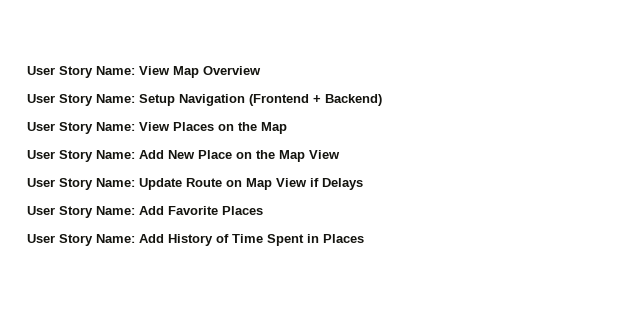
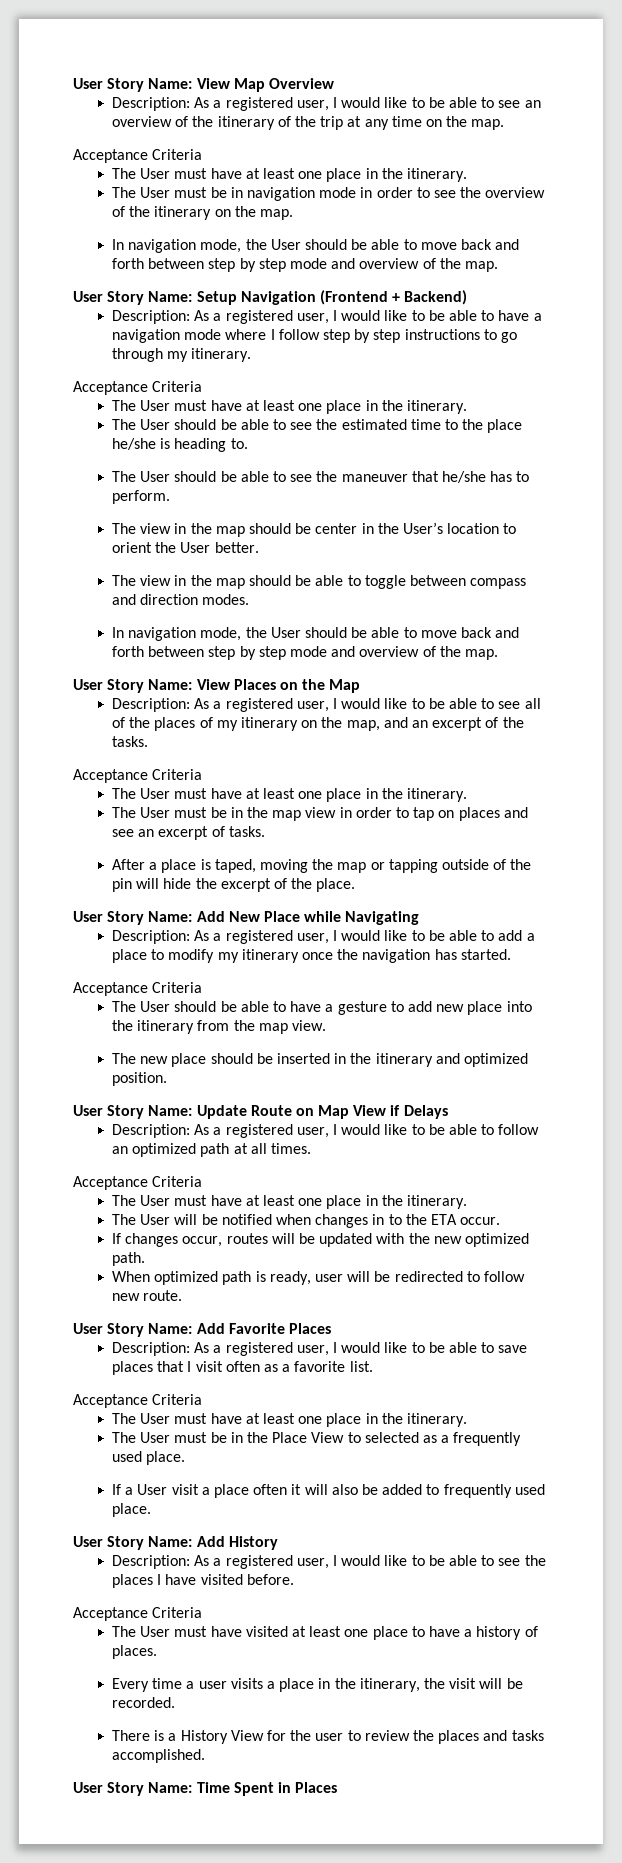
(261, 70) none -> [112,97,541,111] [112,116,505,130] [73,149,203,163] [112,168,467,182] [112,187,546,201] [112,206,294,220] [112,239,520,253] [112,258,498,272] // Description: As a registered user, I would like to be able to see an overview of the itinerary of the trip at any time on the map. // Acceptance Criteria // The User must have at least one place in the itinerary. // The User must be in navigation mode in order to see the overview of the itinerary on the map. // In navigation mode, the User should be able to move back and forth between step by step mode and overview of the map.
(382, 100) none -> [112,310,542,324] [112,329,517,343] [112,348,252,362] [73,381,203,395] [112,400,467,414] [112,419,523,433] [112,438,248,452] [112,471,530,483] [112,490,171,504] [112,522,517,537] [112,542,259,553] [112,575,527,589] [112,594,250,605] [112,627,520,641] [112,646,498,660] // Description: As a registered user, I would like to be able to have a navigation mode where I follow step by step instructions to go through my itinerary. // Acceptance Criteria // The User must have at least one place in the itinerary. // The User should be able to see the estimated time to the place he/she is heading to. // The User should be able to see the maneuver that he/she has to perform. // The view in the map should be center in the User’s location to orient the User better. // The view in the map should be able to toggle between compass and direction modes. // In navigation mode, the User should be able to move back and forth between step by step mode and overview of the map.
(287, 128) none -> [112,698,541,712] [112,717,524,731] [112,736,149,747] [73,769,203,783] [112,788,467,802] [112,807,528,821] [112,826,265,840] [112,859,532,873] [112,878,356,892] // Description: As a registered user, I would like to be able to see all of the places of my itinerary on the map, and an excerpt of the tasks. // Acceptance Criteria // The User must have at least one place in the itinerary. // The User must be in the map view in order to tap on places and see an excerpt of tasks. // After a place is taped, moving the map or tapping outside of the pin will hide the excerpt of the place.
[236,150,340,162] on the Map View -> [304,911,420,925] [112,930,535,944] [112,949,511,963] [73,982,203,996] [112,1001,532,1015] [112,1020,327,1034] [112,1053,528,1067] [112,1072,168,1086] while Navigating // Description: As a registered user, I would like to be able to add a place to modify my itinerary once the navigation has started. // Acceptance Criteria // The User should be able to have a gesture to add new place into the itinerary from the map view. // The new place should be inserted in the itinerary and optimized position.
(363, 184) none -> [112,1124,540,1138] [112,1143,312,1157] [73,1176,203,1190] [112,1195,467,1209] [112,1214,501,1228] [112,1233,529,1247] [112,1252,146,1266] [112,1271,525,1285] [112,1290,183,1301] // Description: As a registered user, I would like to be able to follow an optimized path at all times. // Acceptance Criteria // The User must have at least one place in the itinerary. // The User will be notified when changes in to the ETA occur. // If changes occur, routes will be updated with the new optimized path. // When optimized path is ready, user will be redirected to follow new route.
(263, 210) none -> [112,1342,528,1356] [112,1361,373,1375] [73,1394,203,1408] [112,1413,467,1427] [112,1432,522,1446] [112,1451,186,1465] [112,1484,545,1498] [112,1503,152,1517] // Description: As a registered user, I would like to be able to save places that I visit often as a favorite list. // Acceptance Criteria // The User must have at least one place in the itinerary. // The User must be in the Place View to selected as a frequently used place. // If a User visit a place often it will also be added to frequently used place.
[216,234,229,243] of -> [112,1555,546,1569] [112,1574,294,1588] [73,1607,203,1621] [112,1626,538,1640] [112,1645,158,1659] [112,1678,523,1692] [112,1697,176,1708] [112,1730,544,1744] [112,1749,206,1763] [73,1782,193,1796] // Description: As a registered user, I would like to be able to see the places I have visited before. // Acceptance Criteria // The User must have visited at least one place to have a history of places. // Every time a user visits a place in the itinerary, the visit will be recorded. // There is a History View for the user to review the places and tasks accomplished. // User Story Name:

